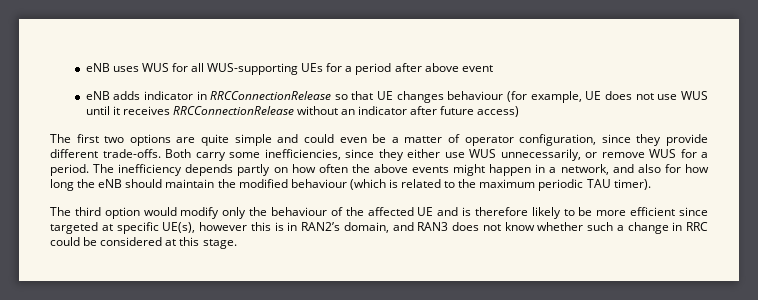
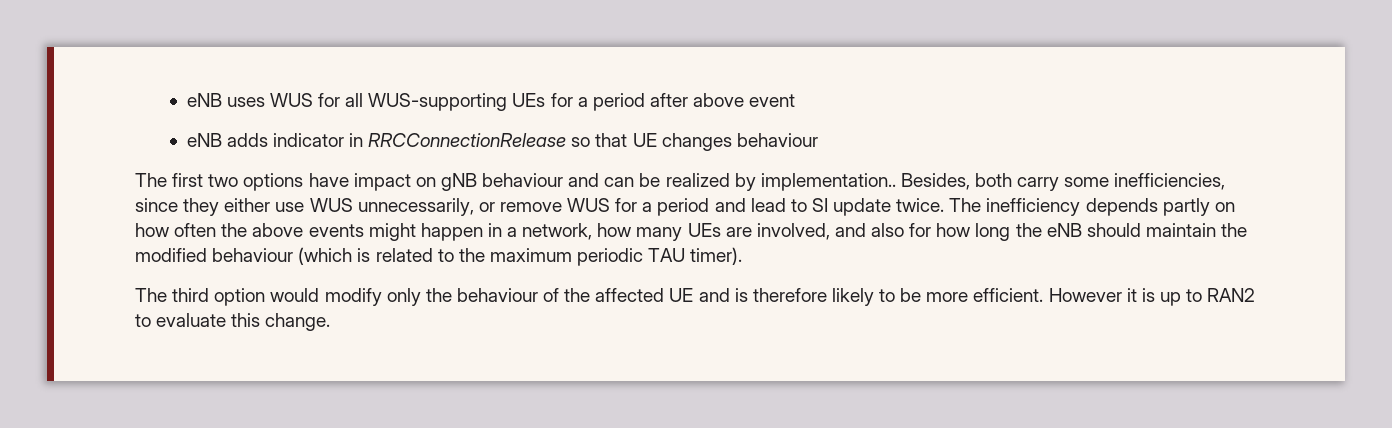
[507,91,709,103] [85,106,520,117] [50,134,708,146] [50,149,191,158] (for example, UE does not use WUS until it receives RRCConnectionRelease without an indicator after future access) // The first two options are quite simple and could even be a matter of operator configuration, since they provide different trade-offs. Both -> [135,173,1013,191] // The first two options have impact on gNB behaviour and can be realized by implementation.. Besides, both
[50,164,89,176] period. -> [657,198,945,216] period and lead to SI update twice.
(609, 169) none -> [597,223,830,241] how many UEs are involved,
[630,207,709,216] [50,222,708,234] [50,237,237,249] efficient since targeted at specific UE(s), however this is in RAN2’s domain, and RAN3 does not know whether such a change in RRC could be considered at this stage. -> [973,288,1256,306] [135,313,331,331] efficient. However it is up to RAN2 to evaluate this change.

